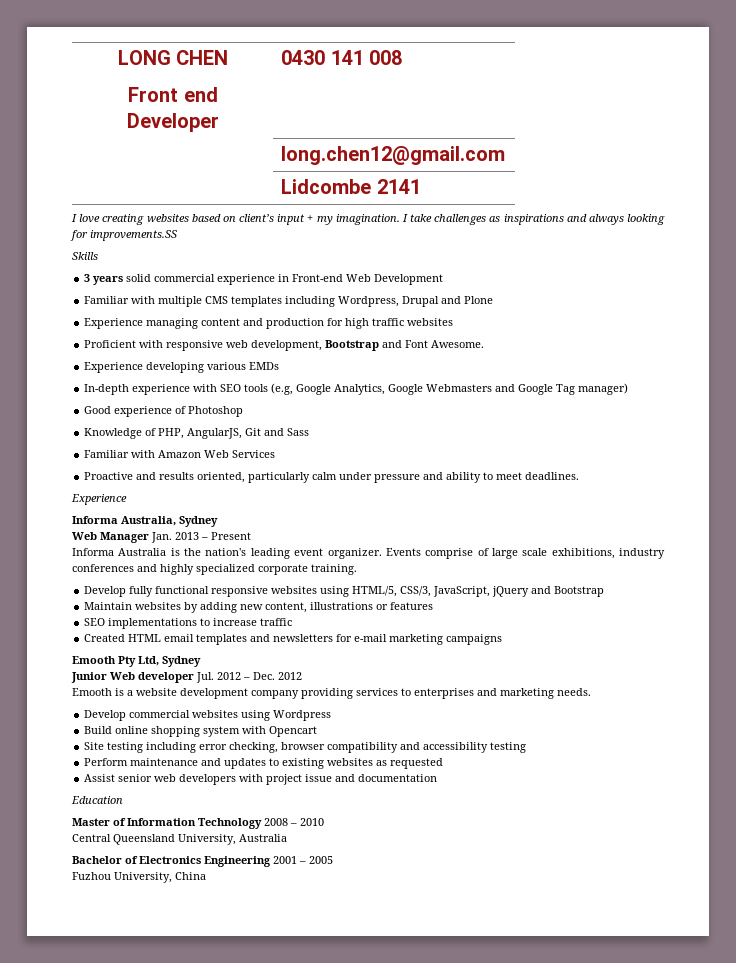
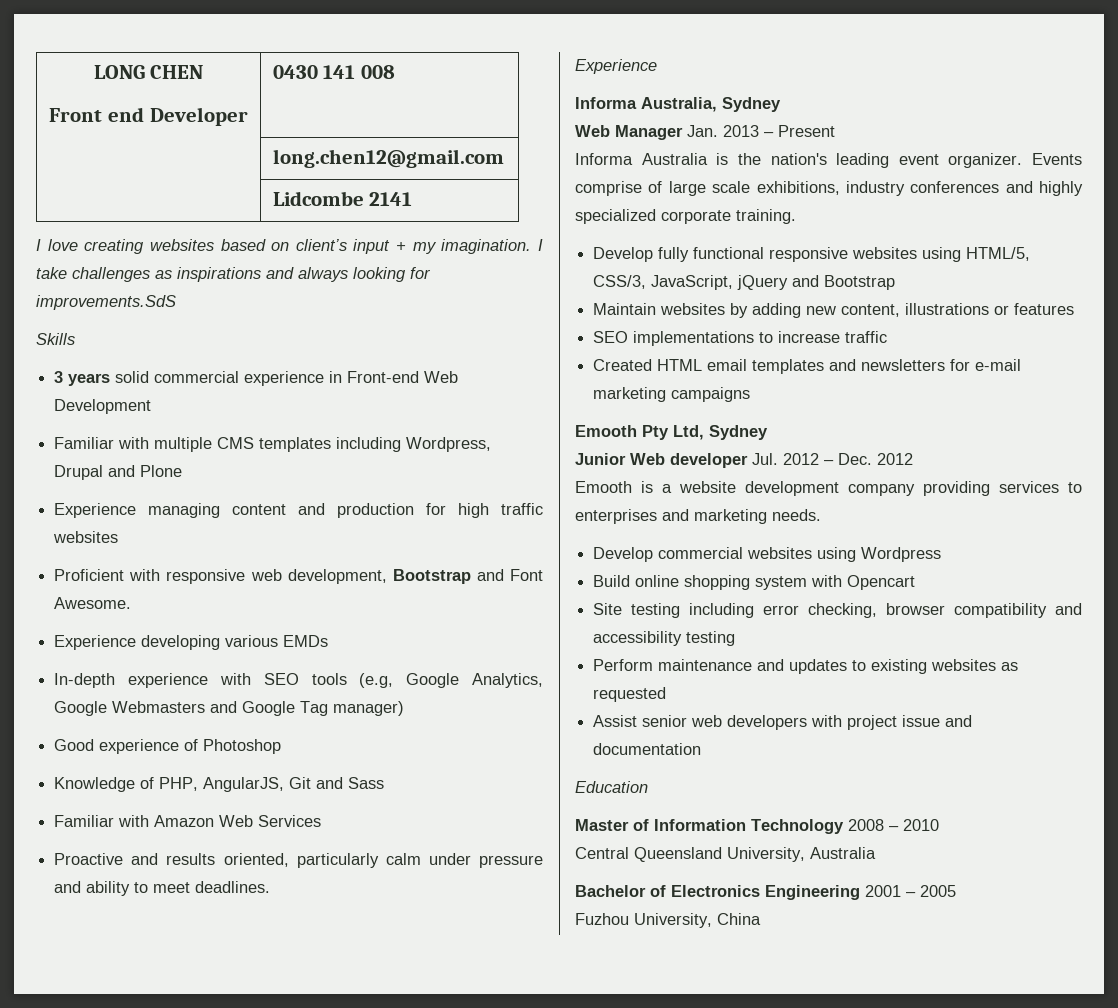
[90,230,178,241] improvements.SS -> [36,295,176,310] improvements.SdS

